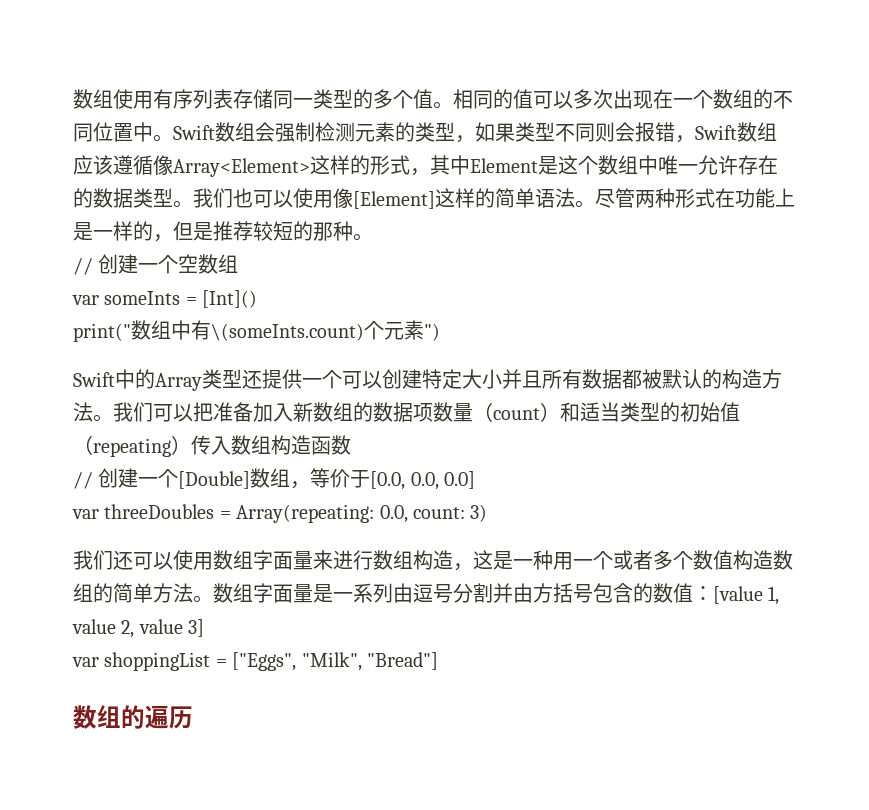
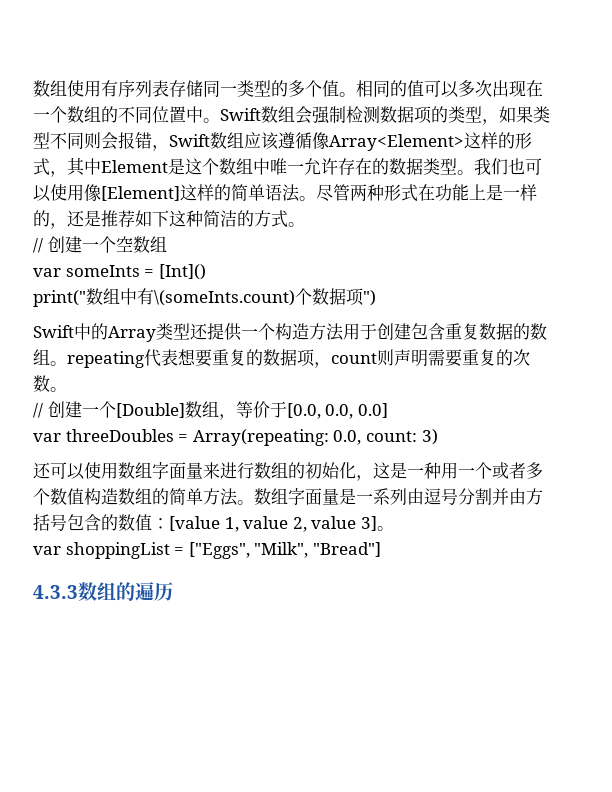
[355,122,395,142] 元素 -> [380,106,432,124] 数据项
[173,221,353,241] 但是推荐较短的那种 -> [67,210,288,228] 还是推荐如下这种简洁的方式
[384,320,424,340] 元素 -> [312,288,364,306] 数据项
[342,369,782,389] [73,402,740,422] [73,435,351,457] 可以创建特定大小并且所有数据都被默认的构造方法。我们可以把准备加入新数组的数据项数量（count）和适当类型的初始值（repeating）传入数组构造函数 -> [275,323,547,341] [33,349,530,368] [33,375,67,392] 构造方法用于创建包含重复数据的数组。repeating代表想要重复的数据项，count则声明需要重复的次数。
[73,550,113,570] 我们 -> (438, 437) none
[413,550,453,570] 构造 -> [288,462,356,479] 的初始化
(205, 628) none -> [376,526,394,531] 。
(438, 661) none -> [33,585,78,599] 4.3.3

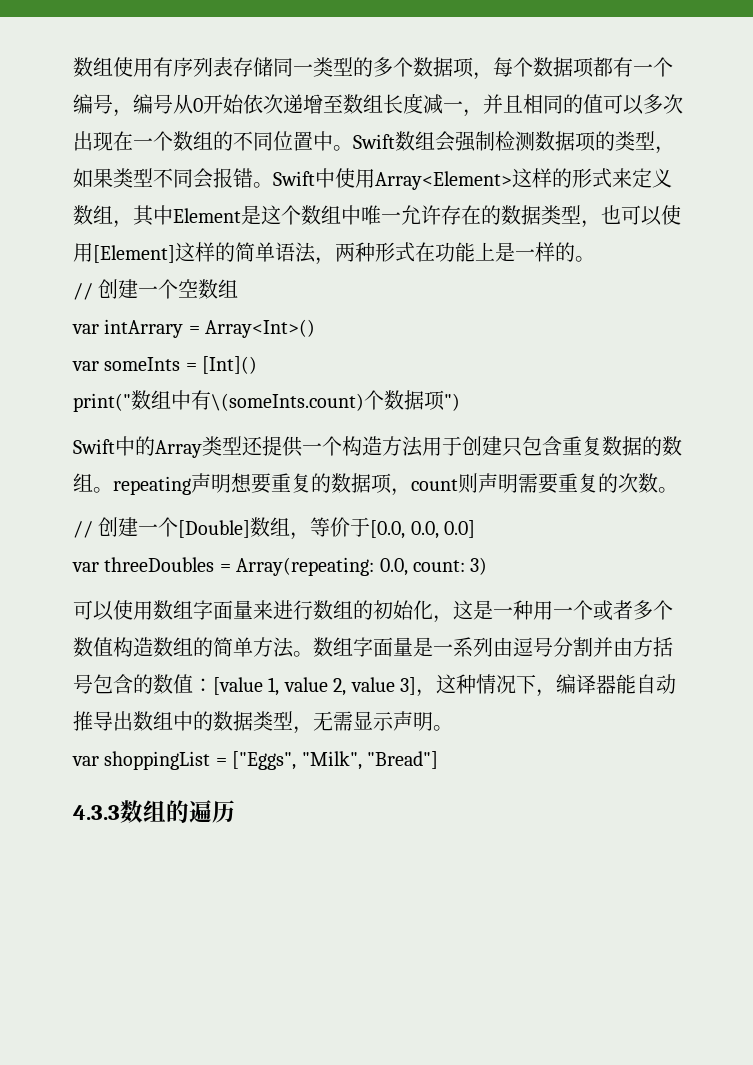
[322,80,356,97] 值。 -> [413,57,673,80] [73,93,523,117] 数据项，每个数据项都有一个编号，编号从0开始依次递增至数组长度减一，并且
[84,132,329,151] 则会报错，Swift数组应该遵循像 -> [193,168,375,189] 会报错。Swift中使用
(50, 167) none -> [612,168,672,188] [73,205,113,225] 来定义数组
[457,158,508,175] 。我们 -> [581,220,601,228] ，
[84,184,101,202] 像 -> (93, 252) none
[299,184,350,202] 。尽管 -> [315,257,335,265] ，
[50,210,288,229] ，还是推荐如下这种简洁的方式 -> (575, 252) none
(167, 244) none -> [72,319,316,338] // var intArrary = Array<Int>()
(411, 331) none -> [502,437,522,457] 只
[144,349,178,367] 代表 -> [191,473,231,493] 声明
[33,462,51,479] 还 -> (488, 566) none
(377, 523) none -> [415,674,676,697] [73,711,433,734] ，这种情况下，编译器能自动推导出数组中的数据类型，无需显示声明

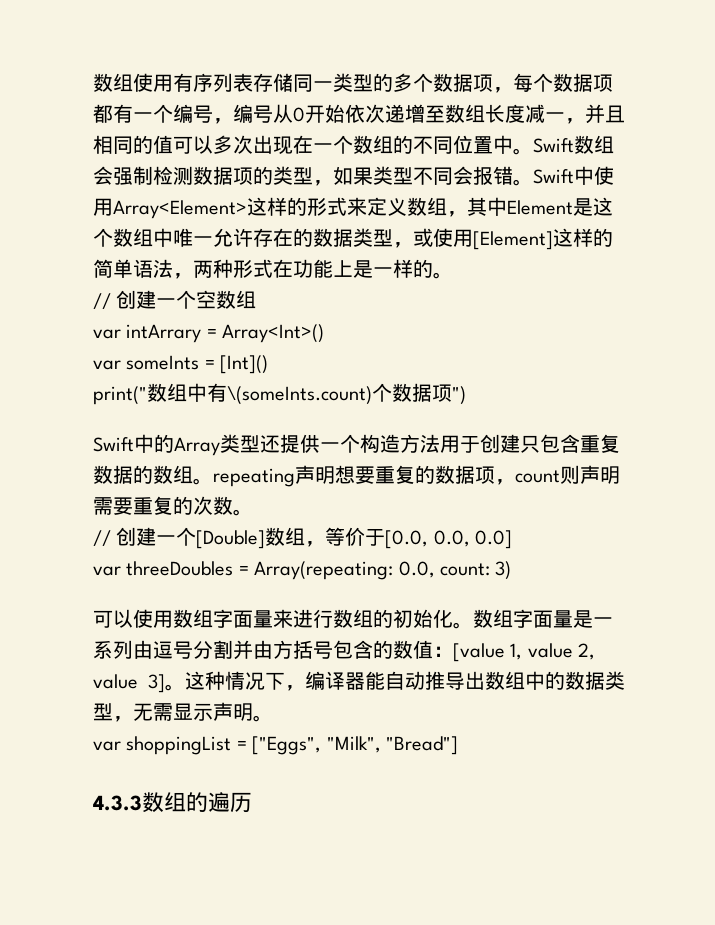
[601,205,662,226] 也可以 -> [413,228,433,247] 或
[433,600,673,623] [73,637,294,658] ，这是一种用一个或者多个数值构造数组的简单方法 -> (453, 618) none
[415,689,436,697] ， -> [165,684,186,691] 。

